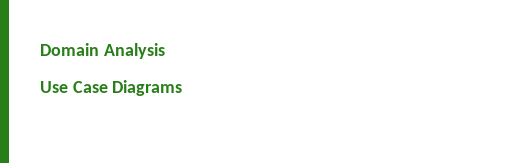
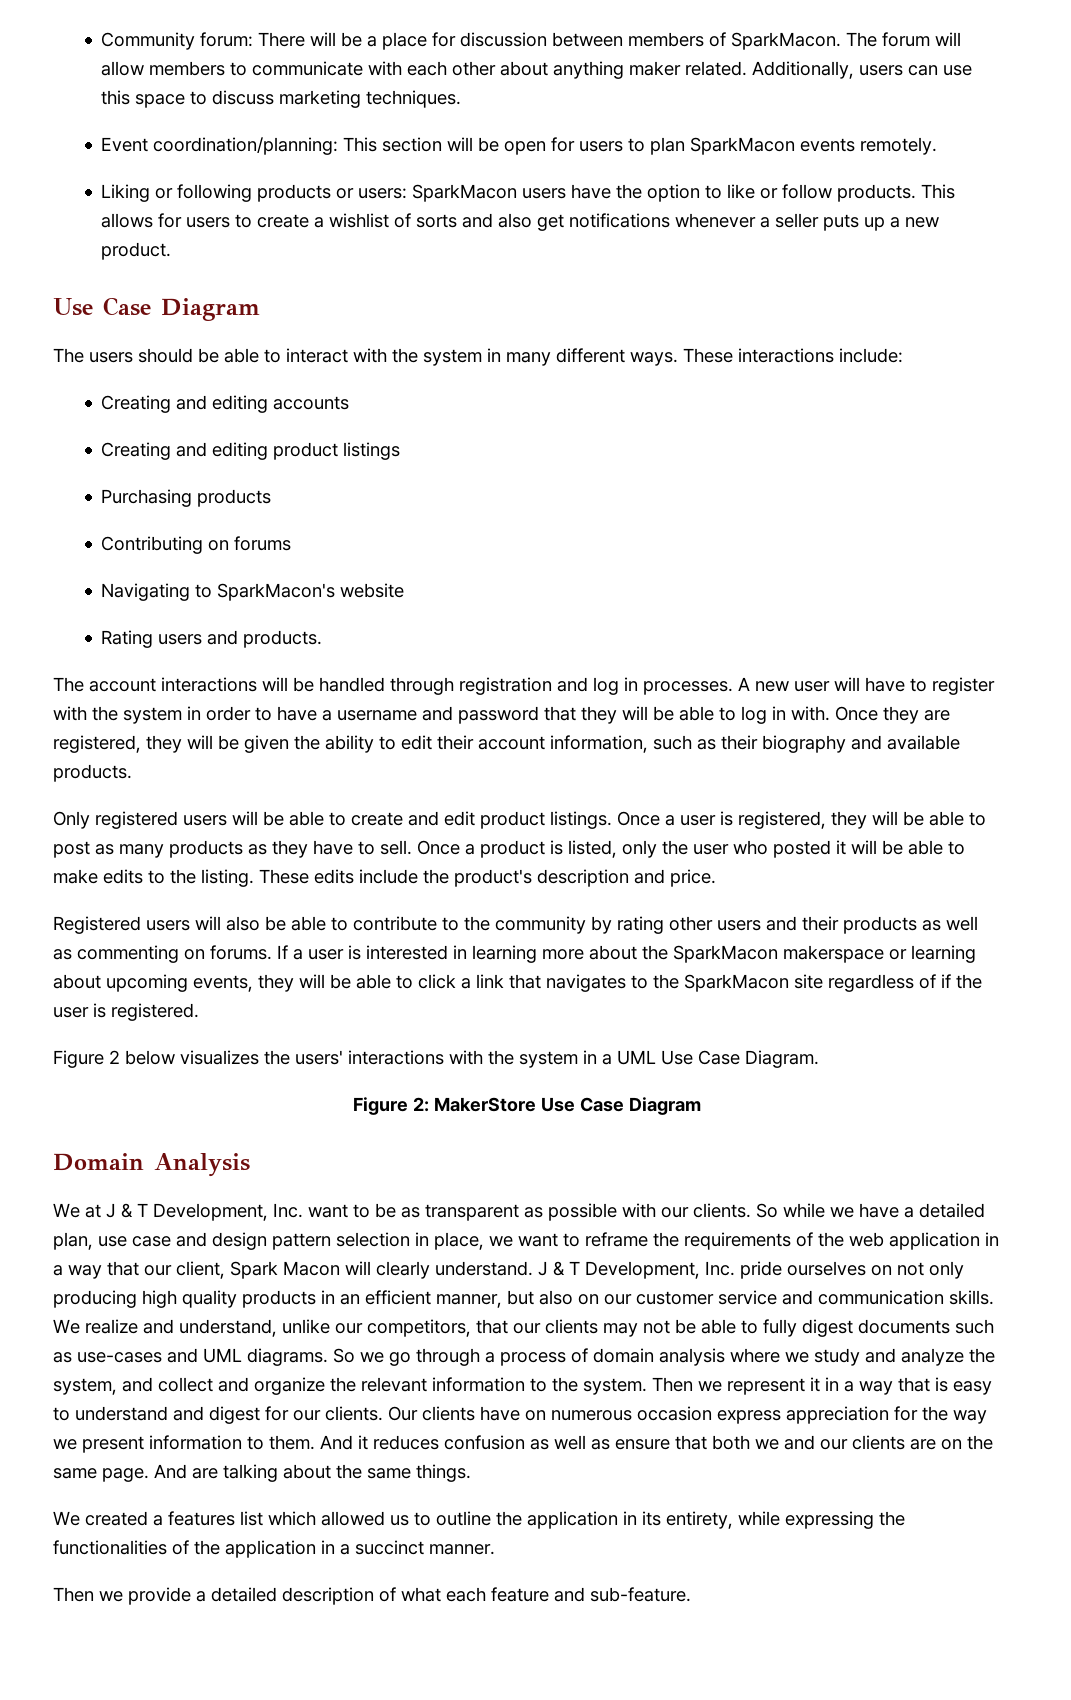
[40,43,165,59] [40,80,183,96] Domain Analysis // Use Case Diagrams -> [101,32,962,50] [101,61,973,79] [101,90,462,108] [101,137,938,155] [101,184,956,202] [101,213,940,231] [101,242,172,260] [53,297,260,321] [53,348,903,366] [101,395,350,413] [101,442,401,460] [101,489,272,507] [101,536,292,554] [101,583,405,601] [101,630,323,648] [53,677,995,695] [53,706,950,724] [53,735,960,753] [53,764,132,782] [53,811,986,829] [53,840,965,858] [53,869,716,887] [53,916,978,934] [53,945,976,963] [53,974,982,992] [53,1003,199,1021] [53,1050,819,1068] [352,1097,701,1115] [53,1153,250,1177] [53,1203,985,1221] [53,1232,999,1250] [53,1261,964,1279] [53,1290,994,1308] [53,1319,994,1337] [53,1348,995,1366] [53,1377,992,1395] [53,1406,987,1424] [53,1435,993,1453] [53,1464,471,1482] [53,1511,905,1529] [53,1540,495,1558] [53,1587,691,1605] Community forum: There will be a place for discussion between members of SparkMacon. The forum will allow members to communicate with each other about anything maker related. Additionally, users can use this space to discuss marketing techniques. // Event coordination/planning: This section will be open for users to plan SparkMacon events remotely. // Liking or following products or users: SparkMacon users have the option to like or follow products. This allows for users to create a wishlist of sorts and also get notifications whenever a seller puts up a new product. // Use Case Diagram // The users should be able to interact with the system in many different ways. These interactions include: // Creating and editing accounts // Creating and editing product listings // Purchasing products // Contributing on forums // Navigating to SparkMacon's website // Rating users and products. // The account interactions will be handled through registration and log in processes. A new user will have to register with the system in order to have a username and password that they will be able to log in with. Once they are registered, they will be given the ability to edit their account information, such as their biography and available products. // Only registered users will be able to create and edit product listings. Once a user is registered, they will be able to post as many products as they have to sell. Once a product is listed, only the user who posted it will be able to make edits to the listing. These edits include the product's description and price. // Registered users will also be able to contribute to the community by rating other users and their products as well as commenting on forums. If a user is interested in learning more about the SparkMacon makerspace or learning about upcoming events, they will be able to click a link that navigates to the SparkMacon site regardless of if the user is registered. // Figure 2 below visualizes the users' interactions with the system in a UML Use Case Diagram. // Figure 2: MakerStore Use Case Diagram // Domain Analysis // We at J & T Development, Inc. want to be as transparent as possible with our clients. So while we have a detailed plan, use case and design pattern selection in place, we want to reframe the requirements of the web application in a way that our client, Spark Macon will clearly understand. J & T Development, Inc. pride ourselves on not only producing high quality products in an efficient manner, but also on our customer service and communication skills. We realize and understand, unlike our competitors, that our clients may not be able to fully digest documents such as use-cases and UML diagrams. So we go through a process of domain analysis where we study and analyze the system, and collect and organize the relevant information to the system. Then we represent it in a way that is easy to understand and digest for our clients. Our clients have on numerous occasion express appreciation for the way we present information to them. And it reduces confusion as well as ensure that both we and our clients are on the same page. And are talking about the same things. // We created a features list which allowed us to outline the application in its entirety, while expressing the functionalities of the application in a succinct manner. // Then we provide a detailed description of what each feature and sub-feature.

